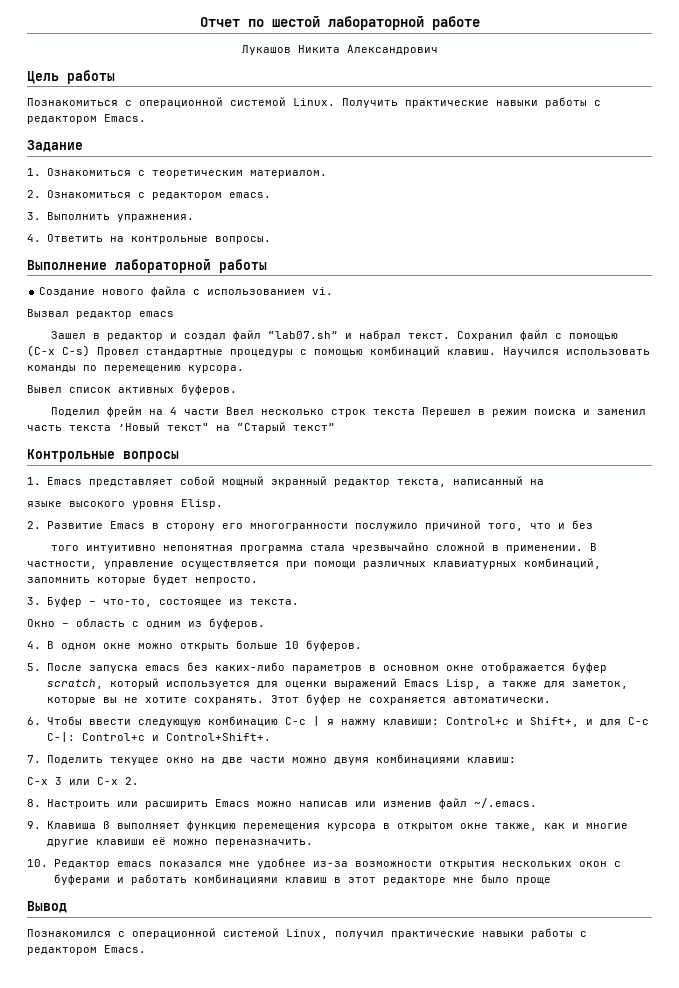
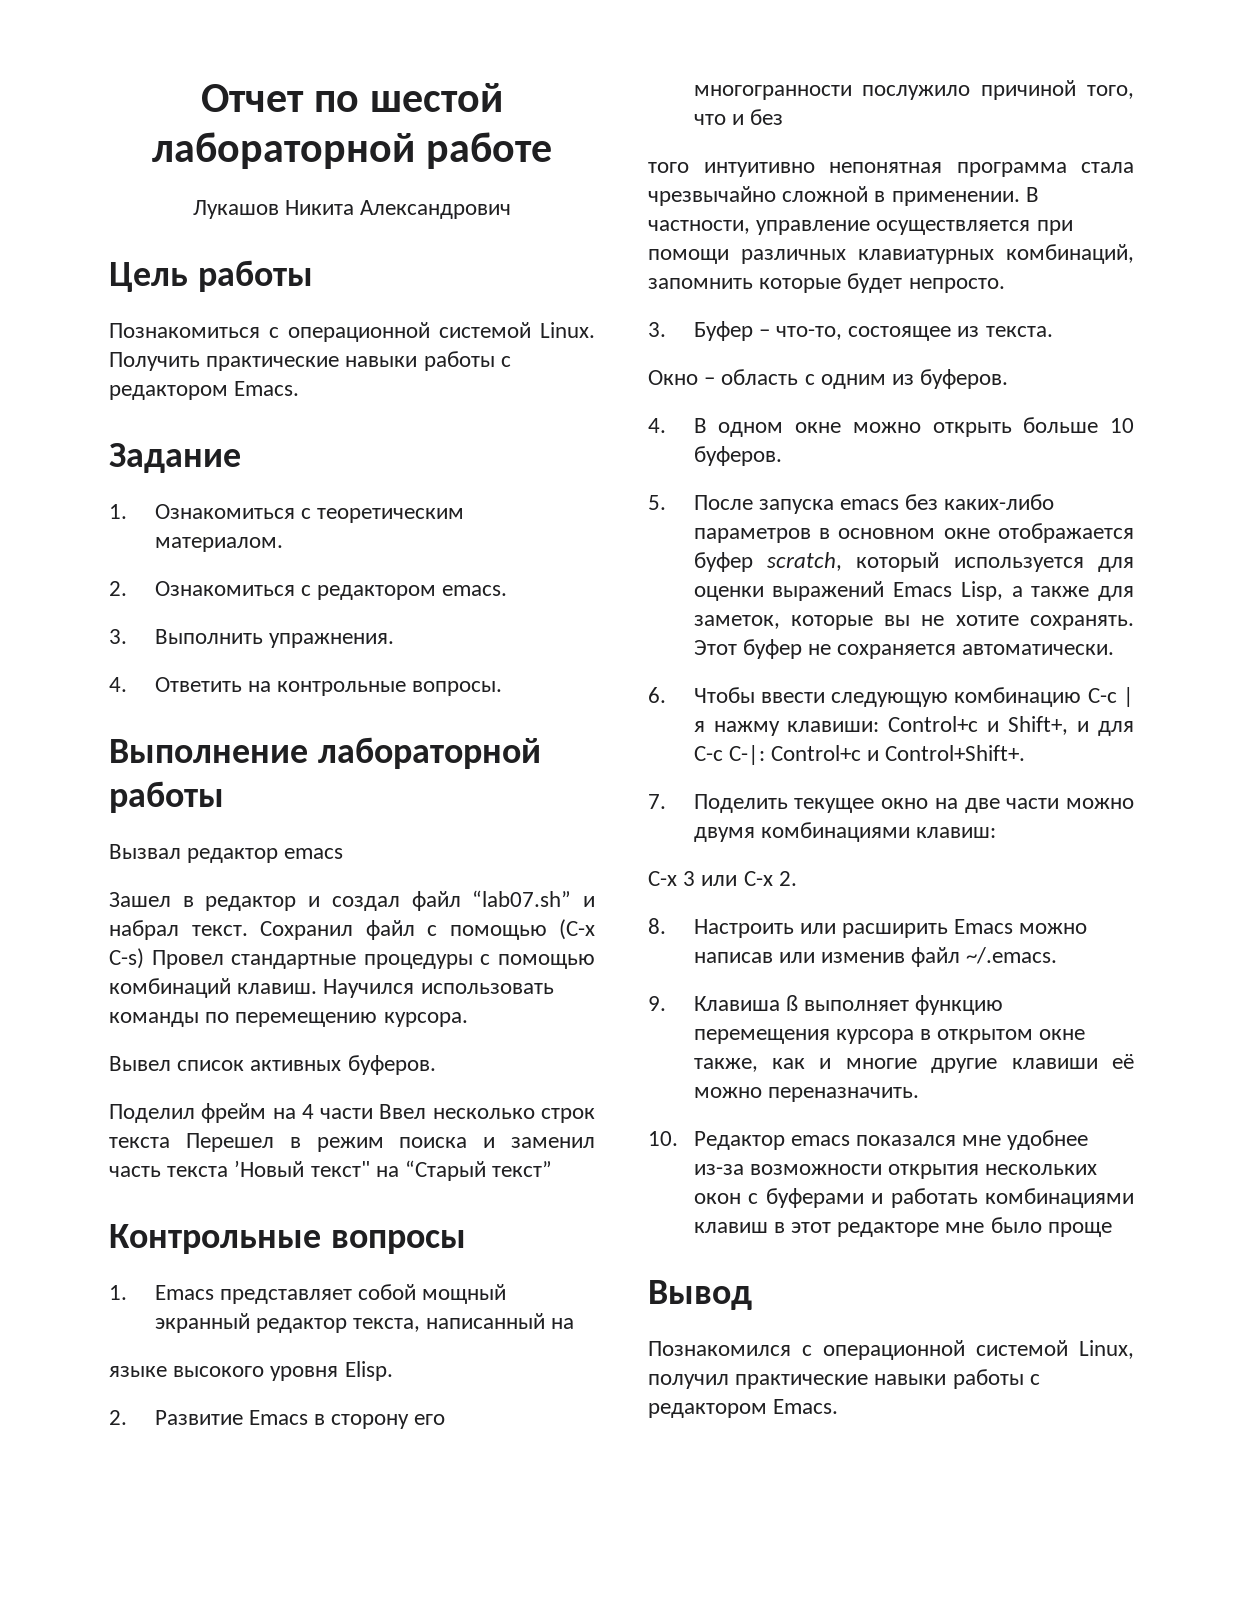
[39,286,334,297] // Создание нового файла с использованием vi. -> (224, 797) none

